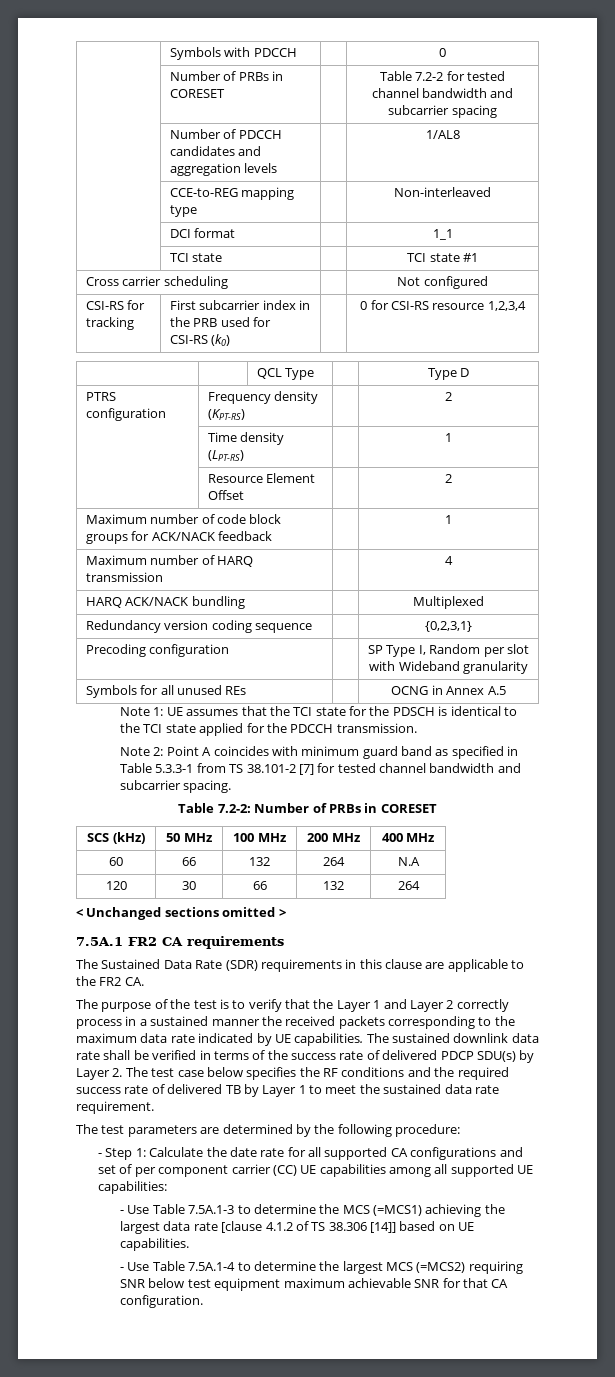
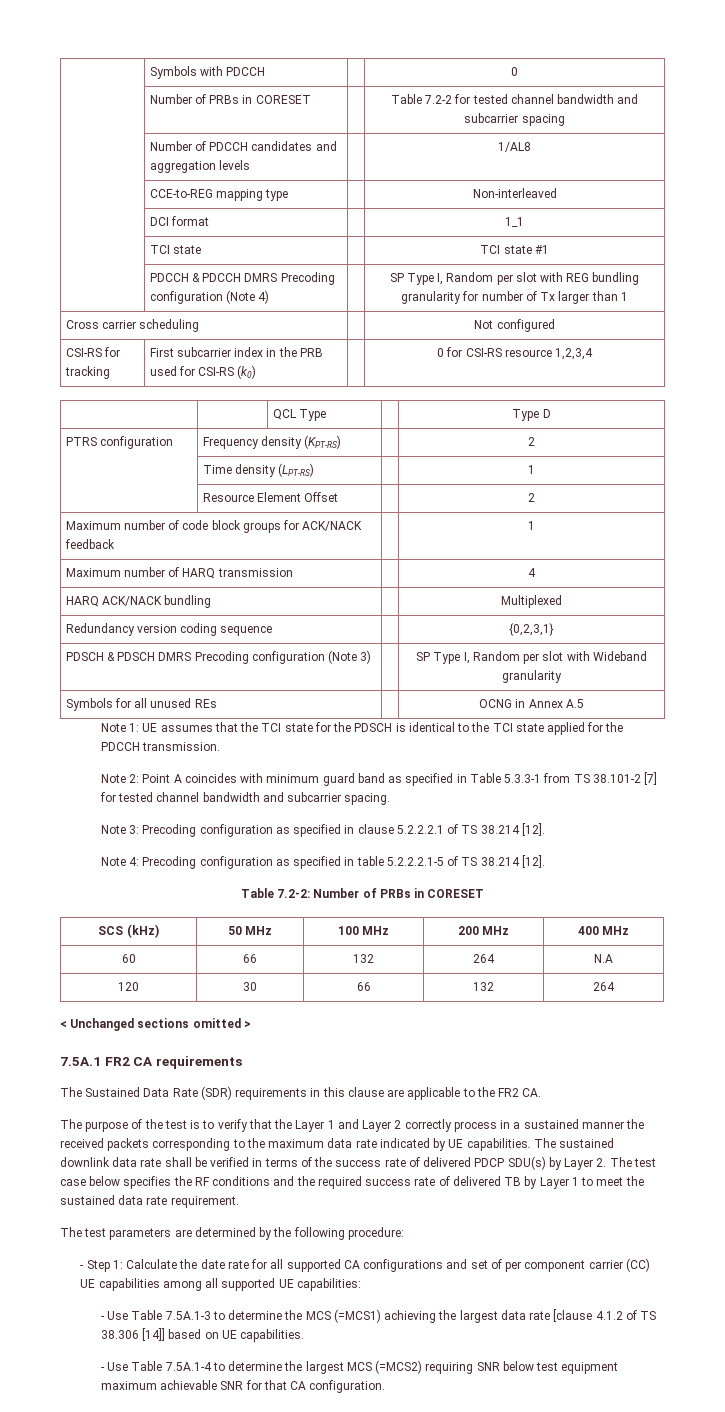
(478, 257) none -> [149,272,335,285] [149,290,270,304] [389,272,640,285] [401,291,628,304] // | PDCCH & PDCCH DMRS Precoding configuration (Note 4) | | SP Type I, Random per slot with REG bundling granularity for number of Tx larger than 1
[85,644,230,657] Precoding configuration -> [65,650,372,664] PDSCH & PDSCH DMRS Precoding configuration (Note 3)
(232, 786) none -> [100,823,545,837] [100,855,545,869] // Note 3: Precoding configuration as specified in clause 5.2.2.2.1 of TS 38.214 [12]. // Note 4: Precoding configuration as specified in table 5.2.2.2.1-5 of TS 38.214 [12].

